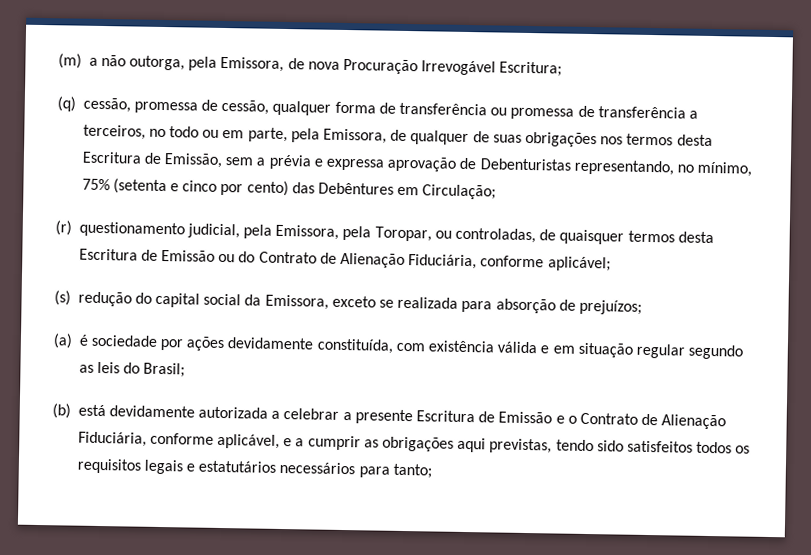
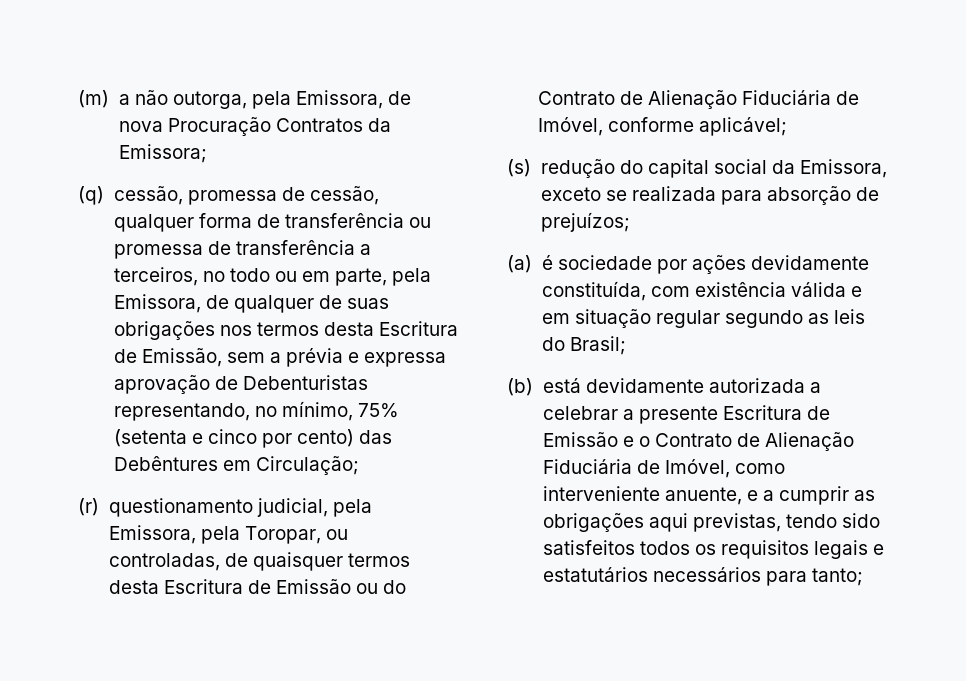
[421,60,563,77] Irrevogável Escritura; -> [275,118,391,132] [118,144,207,163] Contratos da Emissora;
[408,254,478,270] Fiduciária, -> [741,90,860,105] [537,117,603,136] Fiduciária de Imóvel,
[77,431,281,449] Fiduciária, conforme aplicável, -> [542,459,785,478] [542,486,742,505] Fiduciária de Imóvel, como interveniente anuente,

